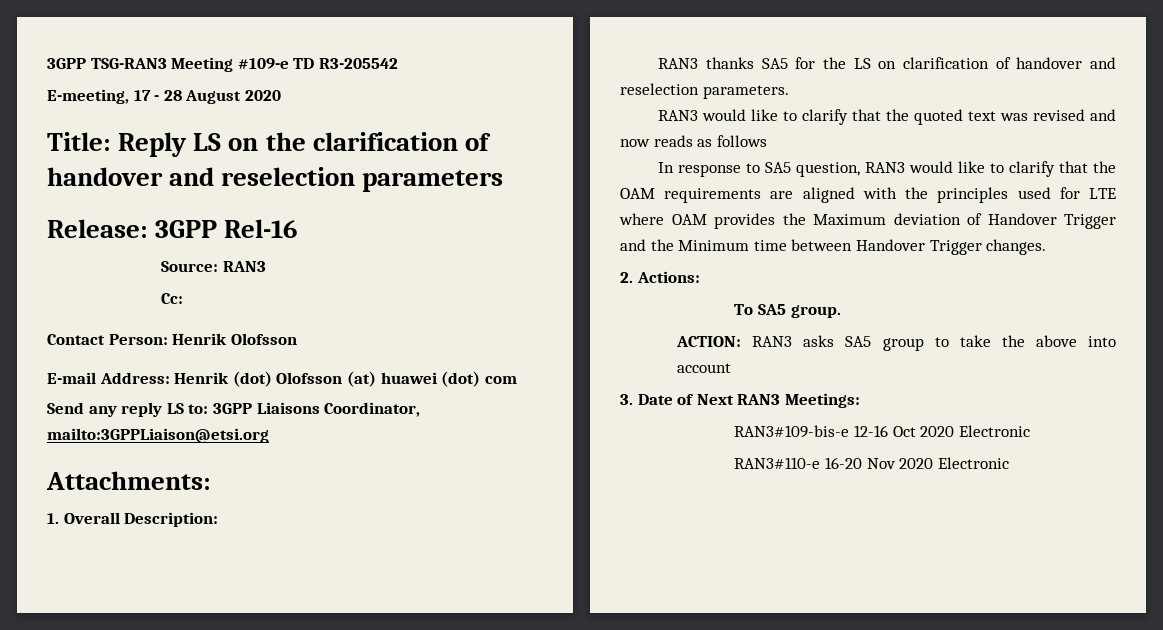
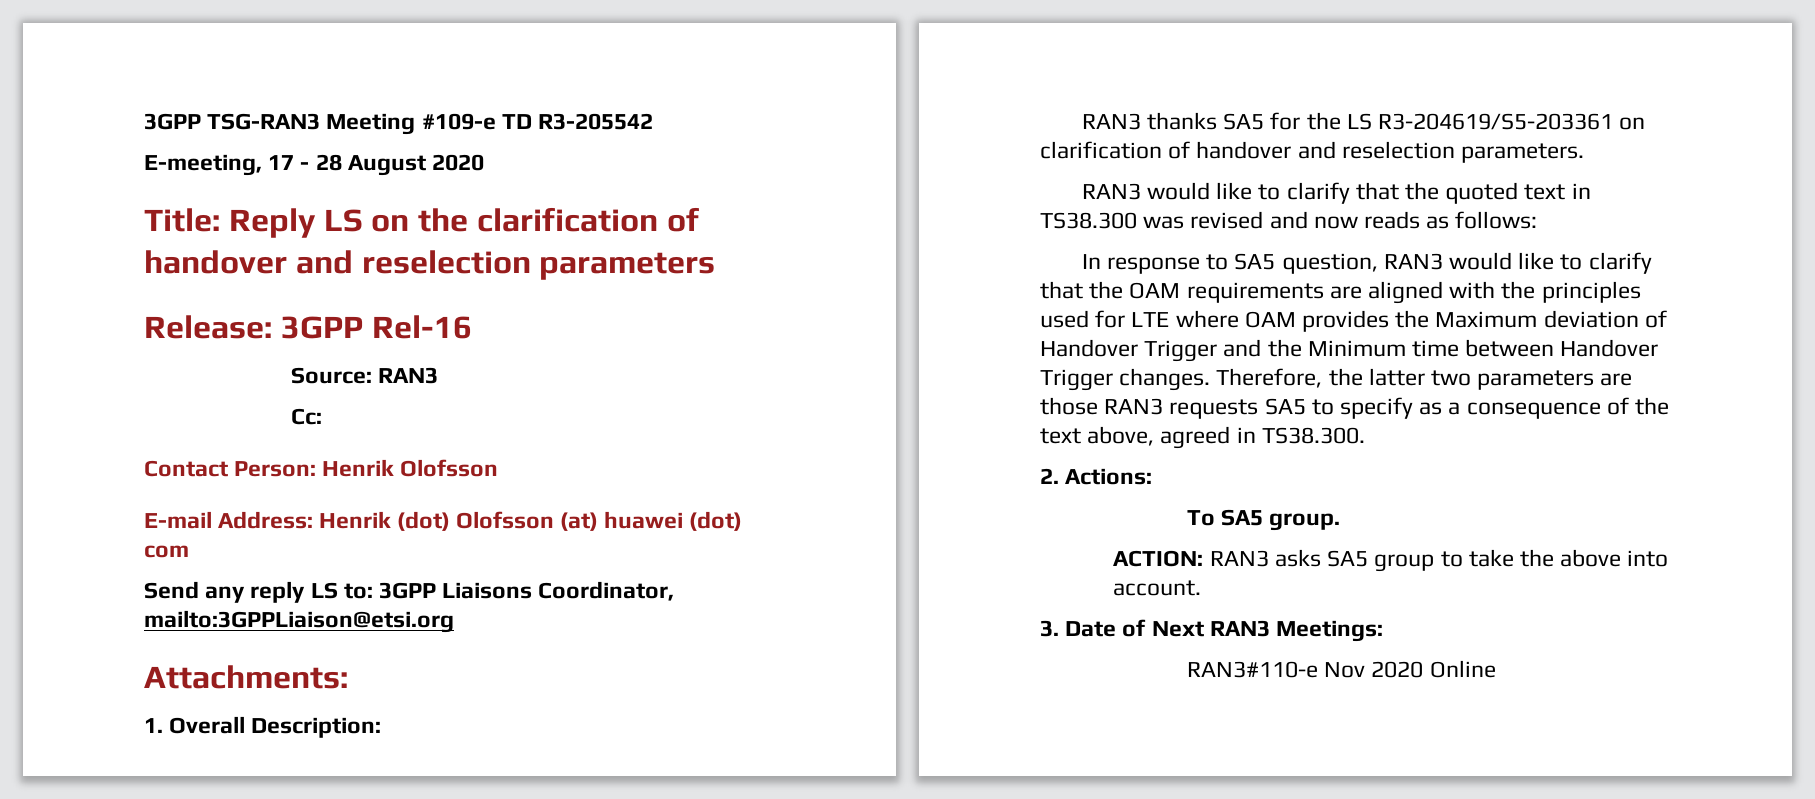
(871, 63) none -> [1378,113,1614,130] R3-204619/S5-203361
(997, 116) none -> [1571,183,1591,199] [1040,212,1137,229] in TS38.300
[716,135,767,147] follows -> [1455,211,1538,229] follows:
(1047, 247) none -> [1216,368,1633,390] [1040,397,1670,419] [1040,426,1365,449] Therefore, the latter two parameters are those RAN3 requests SA5 to specify as a consequence of the text above, agreed in TS38.300.
[677,363,732,373] account -> [1113,580,1202,596] account.
[734,425,1030,438] // RAN3#109-bis-e 12-16 Oct 2020 Electronic -> (1384, 631) none
[824,457,862,469] 16-20 -> (1318, 669) none
[937,457,1009,469] Electronic -> [1429,660,1496,678] Online

